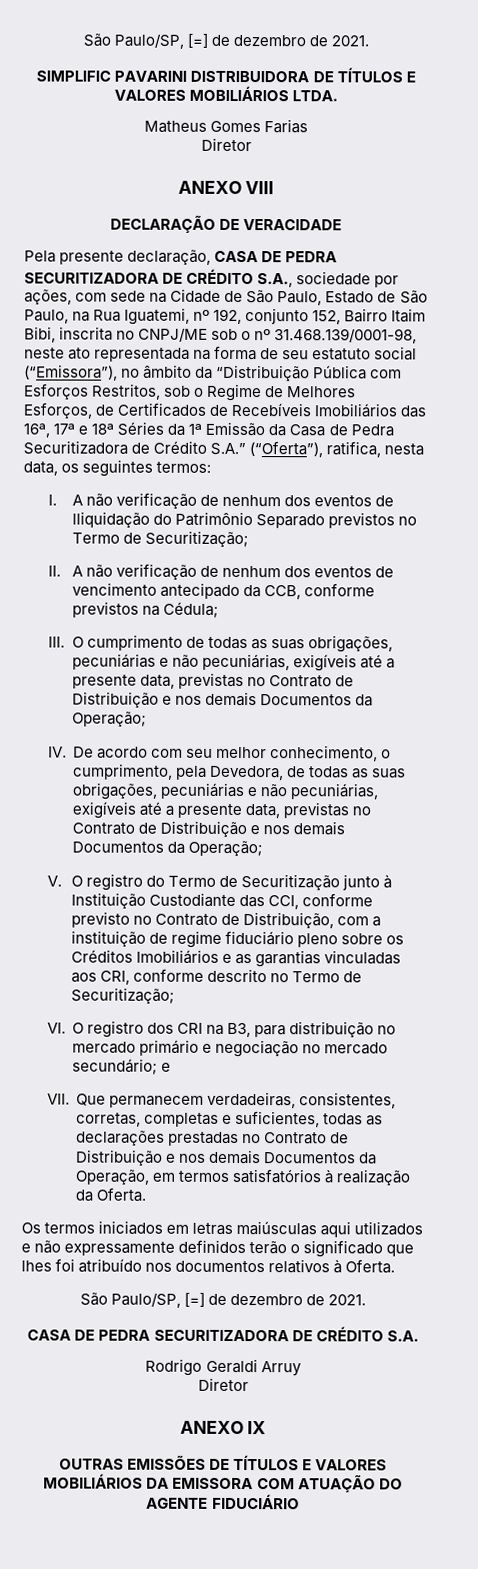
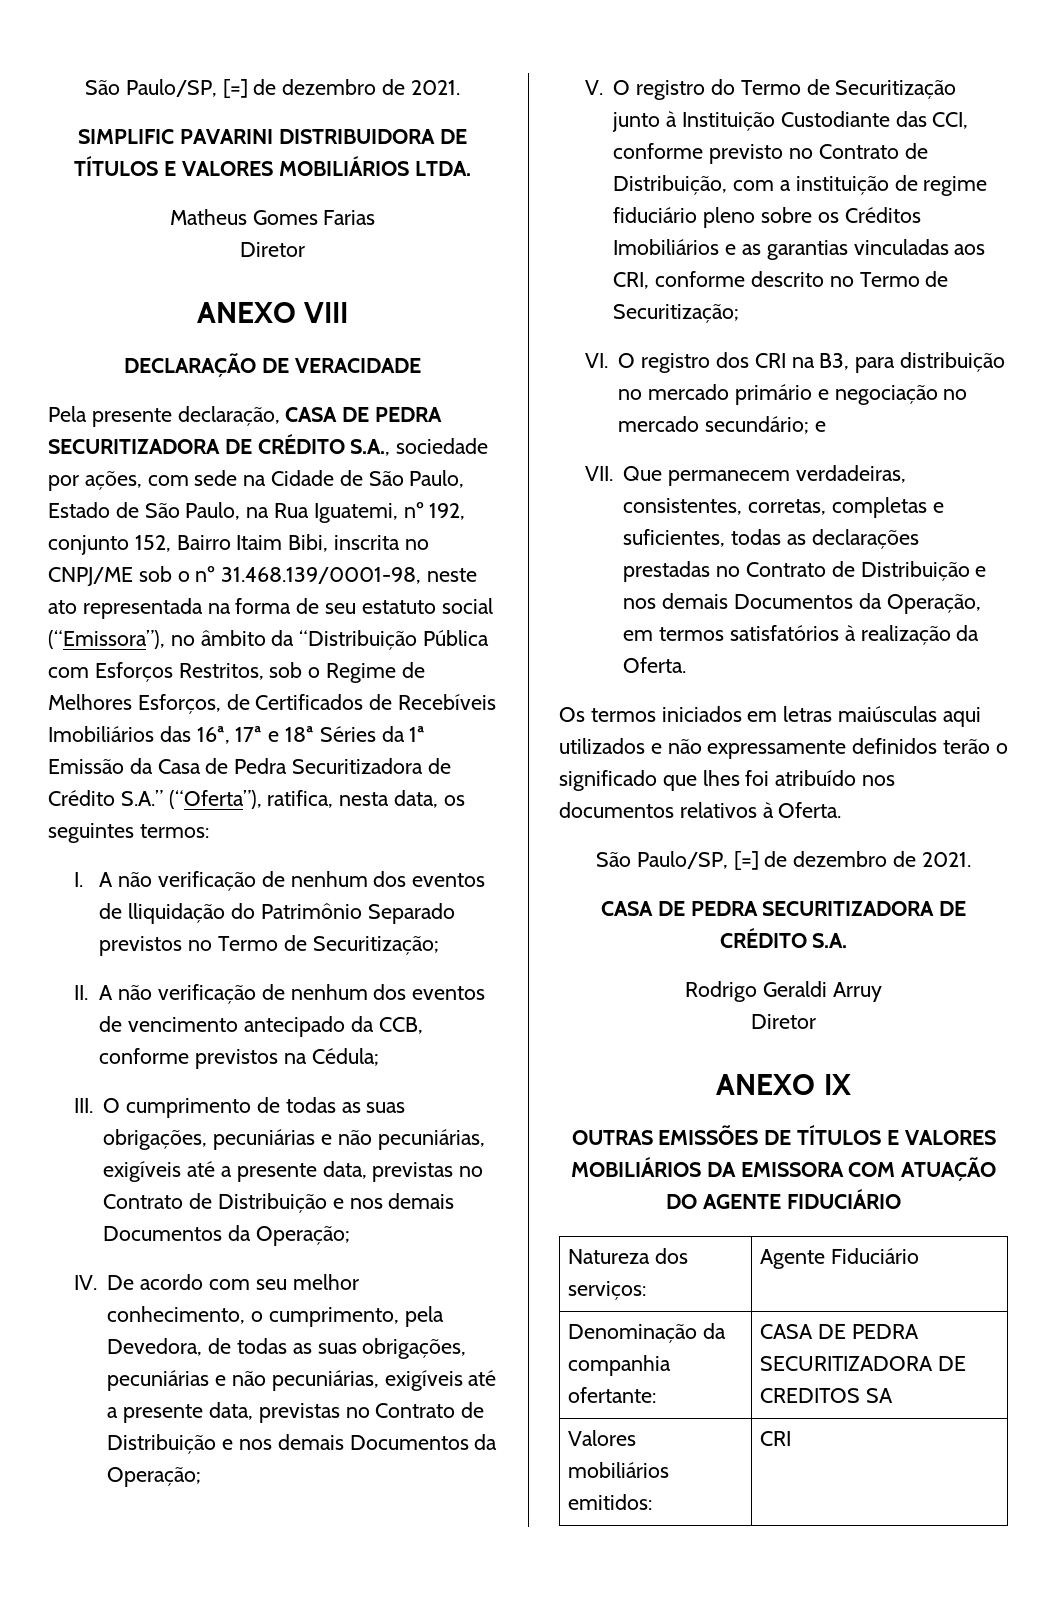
(300, 1501) none -> [568,1248,689,1264] [568,1281,647,1300] [760,1248,920,1269] [568,1323,727,1343] [568,1355,672,1376] [568,1387,657,1403] [760,1324,920,1339] [760,1356,967,1371] [760,1388,894,1403] [568,1430,637,1446] [568,1462,670,1478] [568,1494,653,1510] [760,1431,792,1446] // Natureza dos serviços: | Agente Fiduciário // Denominação da companhia ofertante: | CASA DE PEDRA SECURITIZADORA DE CREDITOS SA // Valores mobiliários emitidos: | CRI

